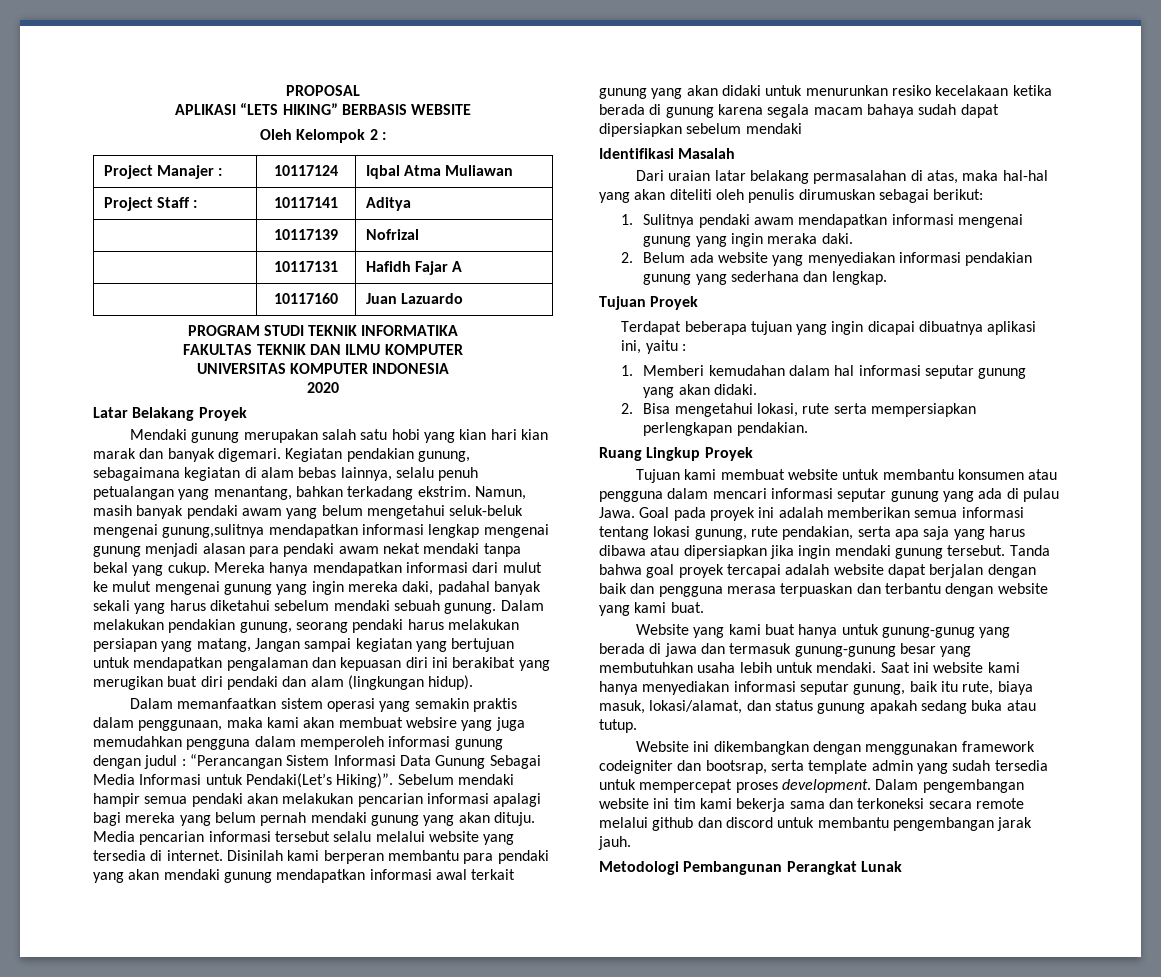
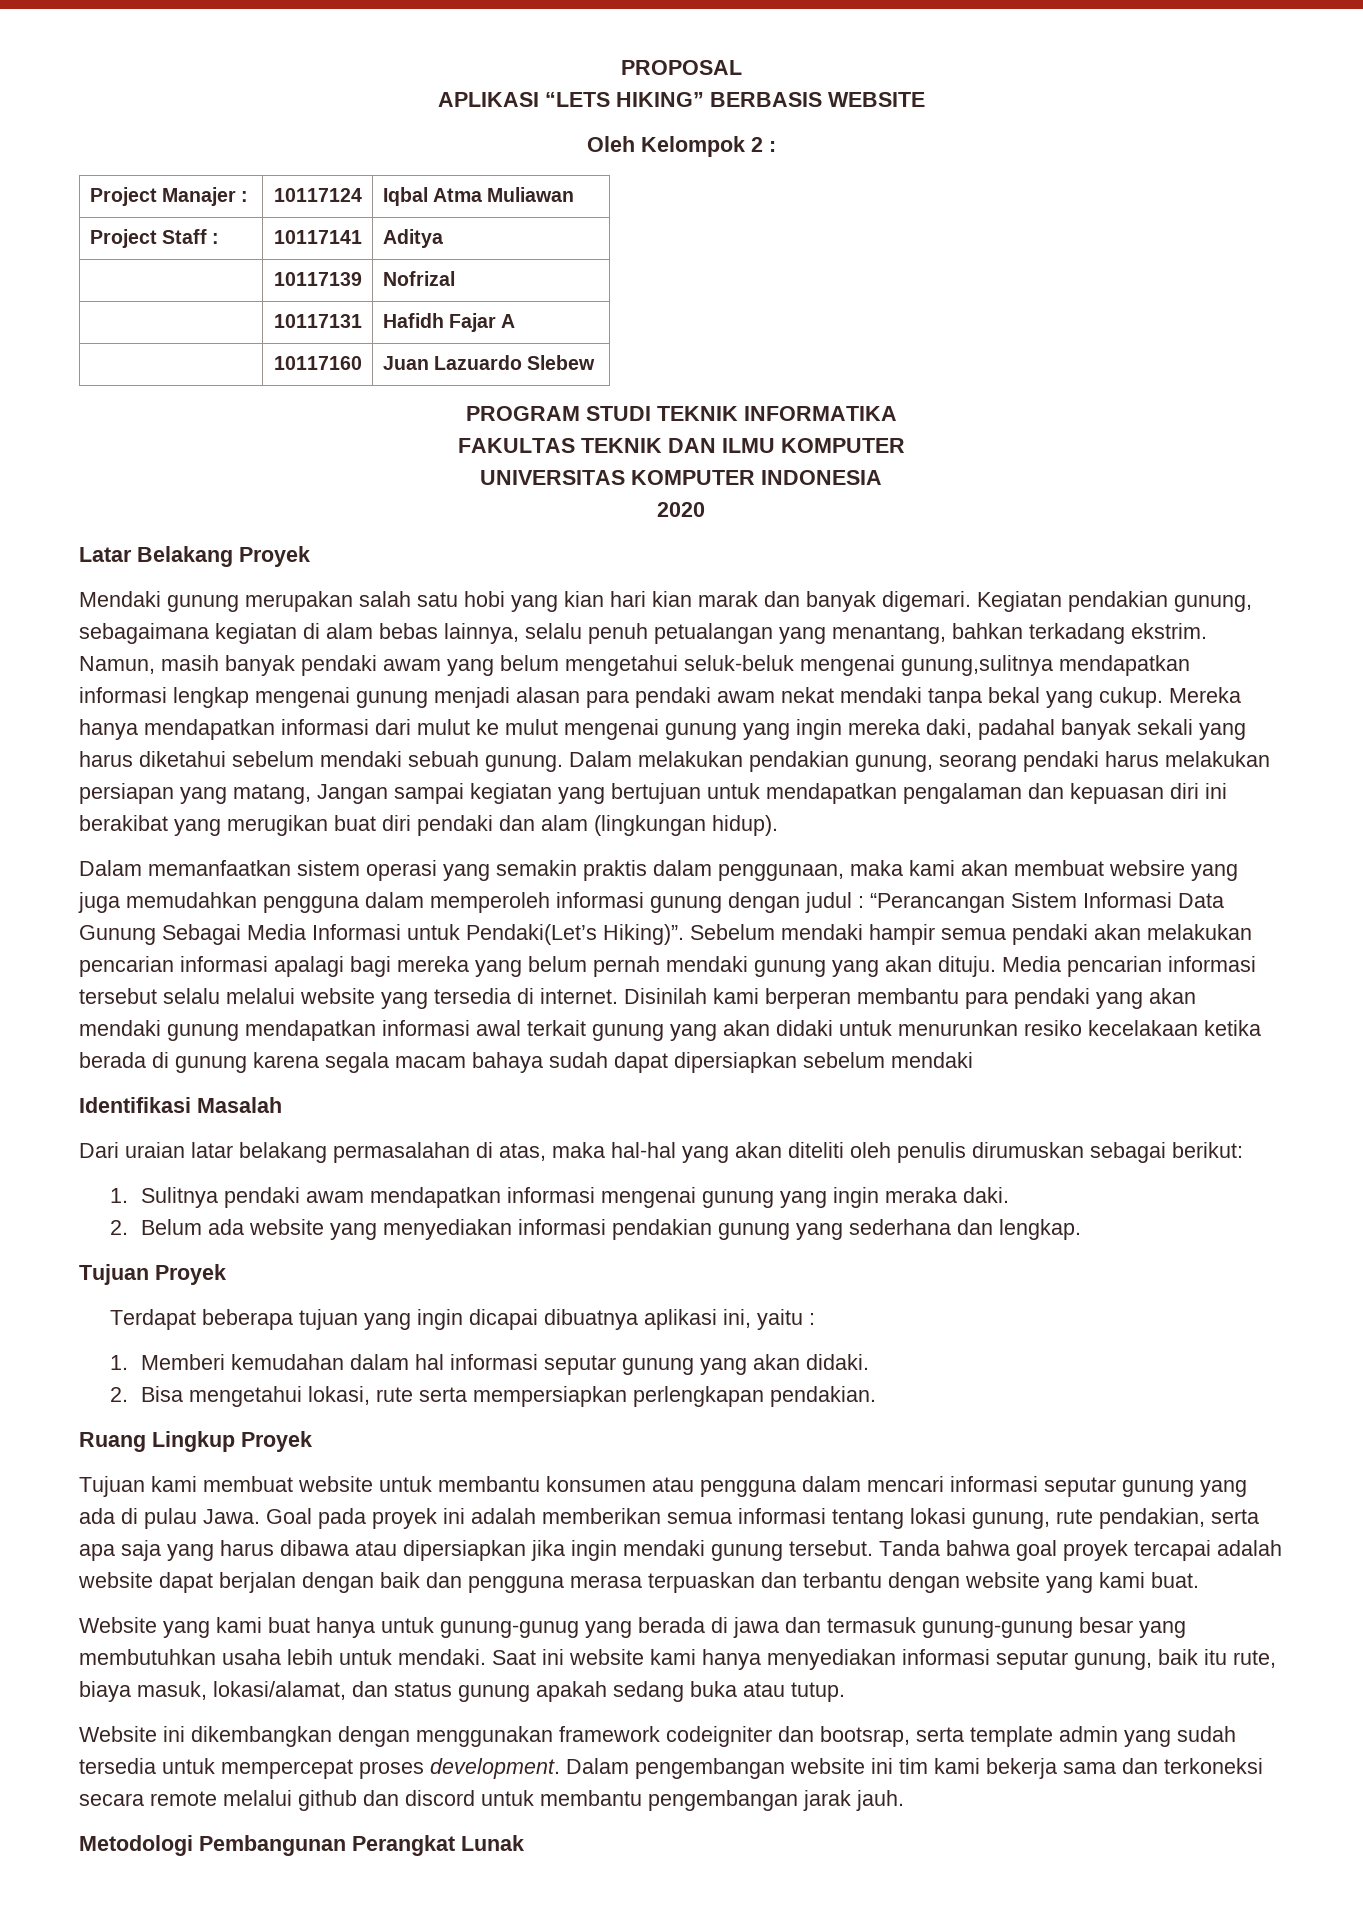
(463, 298) none -> [527,355,596,370] Slebew

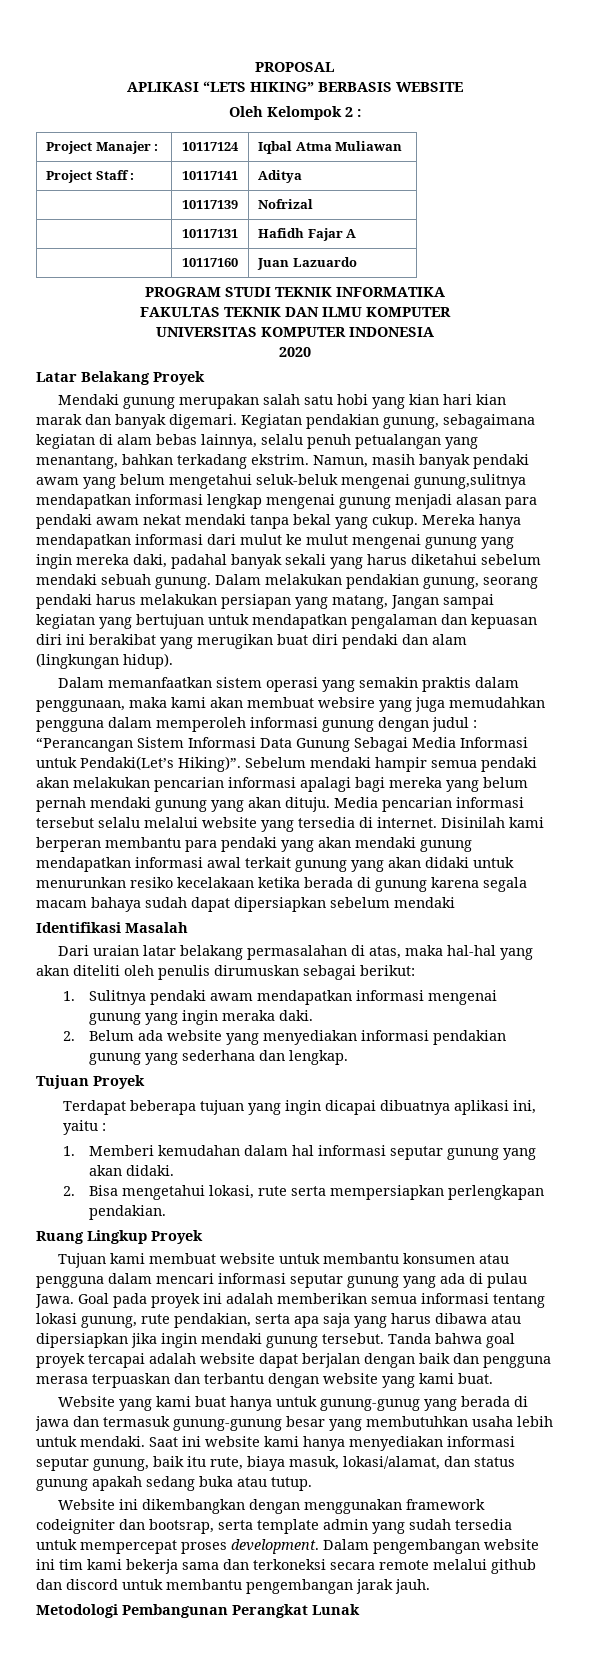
[527,355,596,370] Slebew -> (357, 262) none

